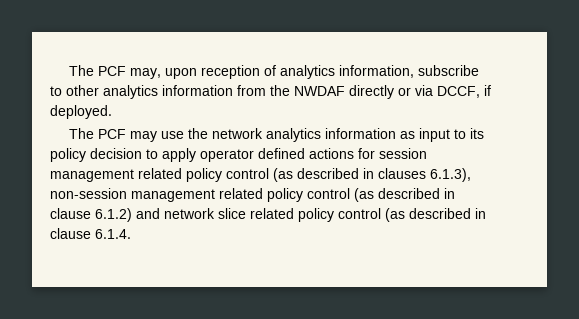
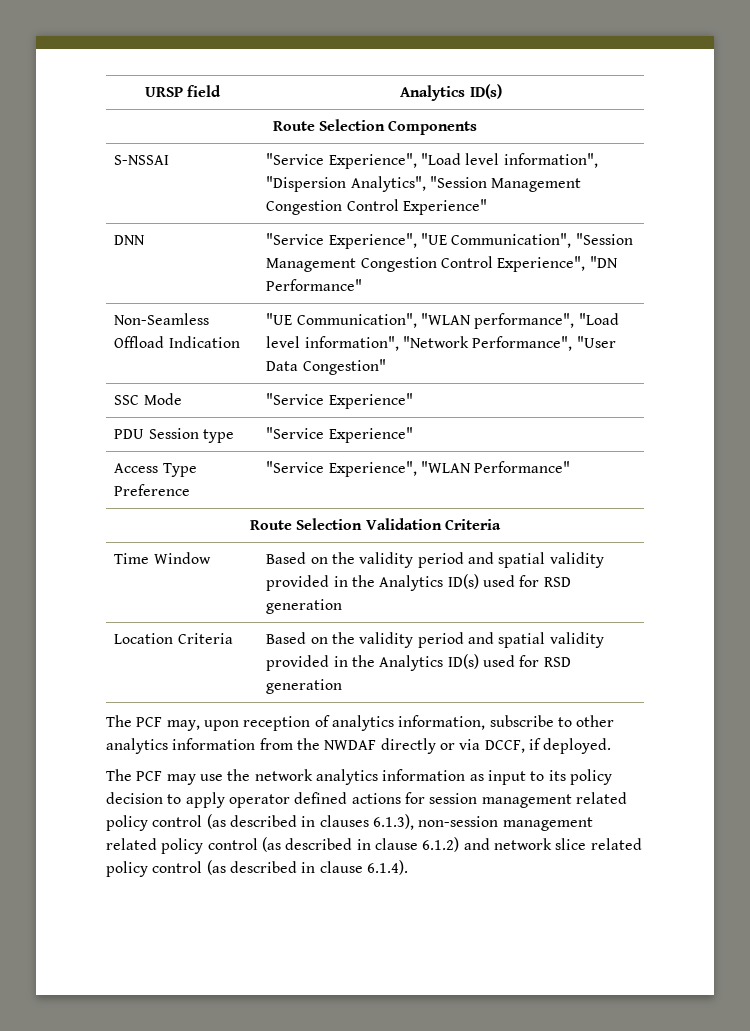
(68, 70) none -> [144,85,222,97] [400,84,502,101] [272,119,478,135] [114,155,170,165] [266,153,598,169] [266,176,582,192] [266,199,488,215] [114,235,146,245] [266,233,633,249] [266,256,618,272] [266,279,363,291] [114,313,210,325] [114,336,240,348] [266,313,619,329] [266,336,616,351] [266,359,386,375] [114,393,182,405] [266,393,413,409] [114,428,235,443] [266,427,413,443] [114,463,197,477] [114,484,191,496] [266,461,571,477] [250,518,501,530] [114,552,211,564] [266,552,604,568] [266,574,571,591] [266,599,343,614] [114,633,233,644] [266,632,604,648] [266,654,571,671] [266,679,343,694] URSP field | Analytics ID(s) // Route Selection Components // S-NSSAI | "Service Experience", "Load level information", "Dispersion Analytics", "Session Management Congestion Control Experience" // DNN | "Service Experience", "UE Communication", "Session Management Congestion Control Experience", "DN Performance" // Non-Seamless Offload Indication | "UE Communication", "WLAN performance", "Load level information", "Network Performance", "User Data Congestion" // SSC Mode | "Service Experience" // PDU Session type | "Service Experience" // Access Type Preference | "Service Experience", "WLAN Performance" // Route Selection Validation Criteria // Time Window | Based on the validity period and spatial validity provided in the Analytics ID(s) used for RSD generation // Location Criteria | Based on the validity period and spatial validity provided in the Analytics ID(s) used for RSD generation //
[95,229,131,239] 6.1.4. -> [366,860,408,875] 6.1.4).

